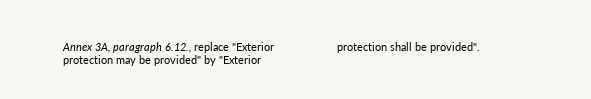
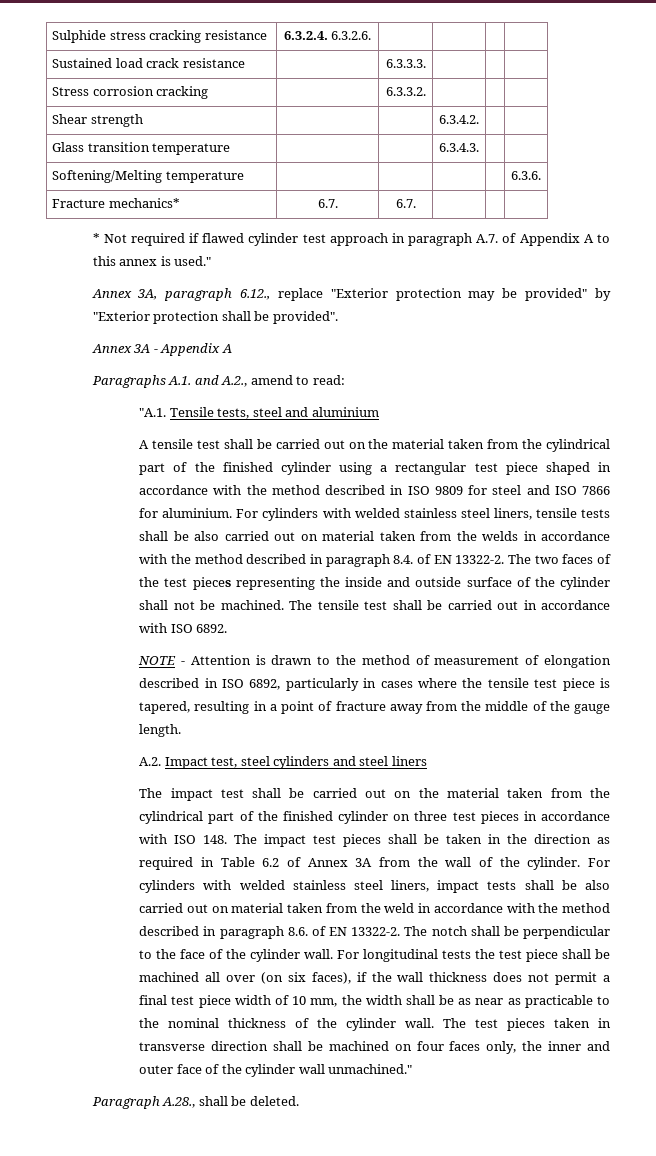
(61, 47) none -> [52,30,267,43] [283,31,372,40] [52,58,245,68] [385,59,426,68] [52,86,209,99] [385,87,426,96] [52,114,143,127] [439,115,479,124] [52,142,231,155] [439,143,479,152] [52,170,244,183] [511,171,541,180] [52,198,180,208] [317,199,338,208] [395,199,416,208] [92,233,610,246] [92,256,212,266] Sulphide stress cracking resistance | 6.3.2.4. 6.3.2.6. | | | | // Sustained load crack resistance | | 6.3.3.3. | | | // Stress corrosion cracking | | 6.3.3.2. | | | // Shear strength | | | 6.3.4.2. | | // Glass transition temperature | | | 6.3.4.3. | | // Softening/Melting temperature | | | | | 6.3.6. // Fracture mechanics* | 6.7. | 6.7. | | | // * Not required if flawed cylinder test approach in paragraph A.7. of Appendix A to this annex is used." //
(480, 47) none -> [91,343,232,356] [91,375,345,388] [139,407,379,419] [139,439,611,452] [139,462,611,475] [139,485,610,495] [139,508,610,521] [139,531,610,541] [139,554,612,567] [139,577,610,590] [139,600,610,610] [139,623,228,633] [138,655,611,668] [139,678,611,691] [139,701,610,714] [139,724,182,737] [139,756,427,769] [139,788,610,801] [139,811,610,824] [139,834,610,847] [139,857,611,870] [139,880,610,893] [139,903,610,913] [139,926,610,939] [139,949,610,962] [139,972,611,985] [139,995,611,1008] [139,1018,611,1031] [139,1041,611,1054] [139,1064,413,1077] [91,1096,299,1109] // Annex 3A - Appendix A // Paragraphs A.1. and A.2., amend to read: // "A.1. Tensile tests, steel and aluminium // A tensile test shall be carried out on the material taken from the cylindrical part of the finished cylinder using a rectangular test piece shaped in accordance with the method described in ISO 9809 for steel and ISO 7866 for aluminium. For cylinders with welded stainless steel liners, tensile tests shall be also carried out on material taken from the welds in accordance with the method described in paragraph 8.4. of EN 13322-2. The two faces of the test pieces representing the inside and outside surface of the cylinder shall not be machined. The tensile test shall be carried out in accordance with ISO 6892. // NOTE - Attention is drawn to the method of measurement of elongation described in ISO 6892, particularly in cases where the tensile test piece is tapered, resulting in a point of fracture away from the middle of the gauge length. // A.2. Impact test, steel cylinders and steel liners // The impact test shall be carried out on the material taken from the cylindrical part of the finished cylinder on three test pieces in accordance with ISO 148. The impact test pieces shall be taken in the direction as required in Table 6.2 of Annex 3A from the wall of the cylinder. For cylinders with welded stainless steel liners, impact tests shall be also carried out on material taken from the weld in accordance with the method described in paragraph 8.6. of EN 13322-2. The notch shall be perpendicular to the face of the cylinder wall. For longitudinal tests the test piece shall be machined all over (on six faces), if the wall thickness does not permit a final test piece width of 10 mm, the width shall be as near as practicable to the nominal thickness of the cylinder wall. The test pieces taken in transverse direction shall be machined on four faces only, the inner and outer face of the cylinder wall unmachined." // Paragraph A.28., shall be deleted.

